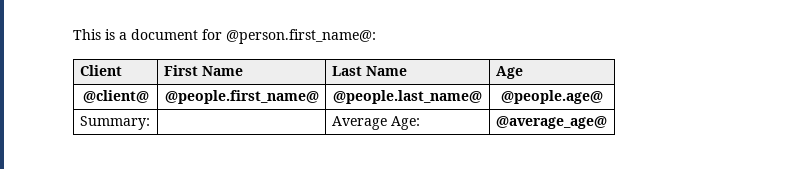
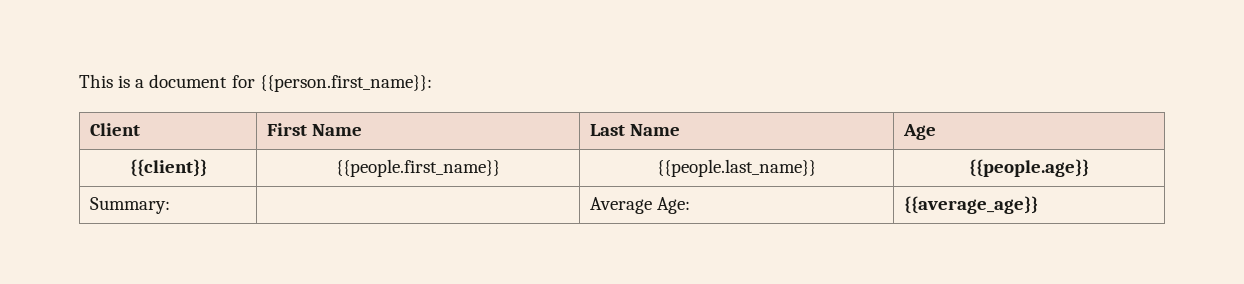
[226,29,376,44] @person.first_name@: -> [259,75,432,92] {{person.first_name}}:
[82,90,149,103] [164,90,319,104] [333,90,482,104] [501,90,603,104] @client@ | @people.first_name@ | @people.last_name@ | @people.age@ -> [129,159,207,177] [336,159,500,177] [657,159,816,177] [969,159,1089,177] {{client}} | {{people.first_name}} | {{people.last_name}} | {{people.age}}
[495,116,607,129] @average_age@ -> [904,196,1039,214] {{average_age}}

